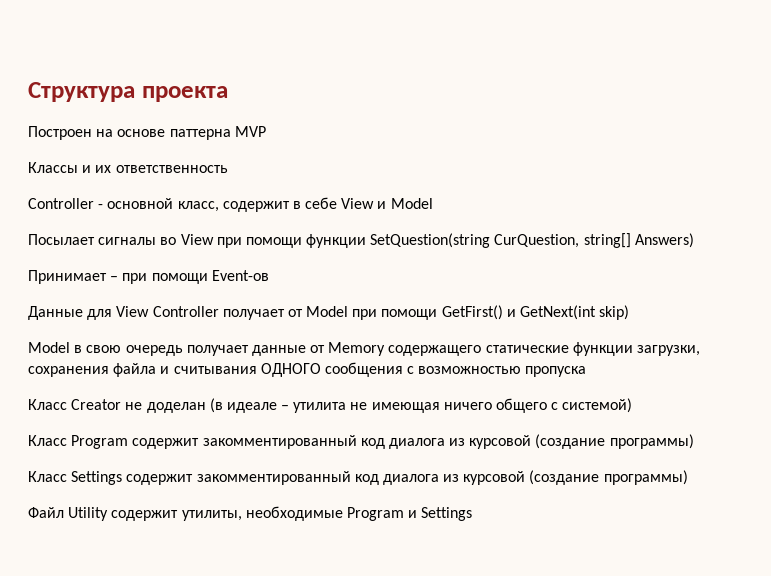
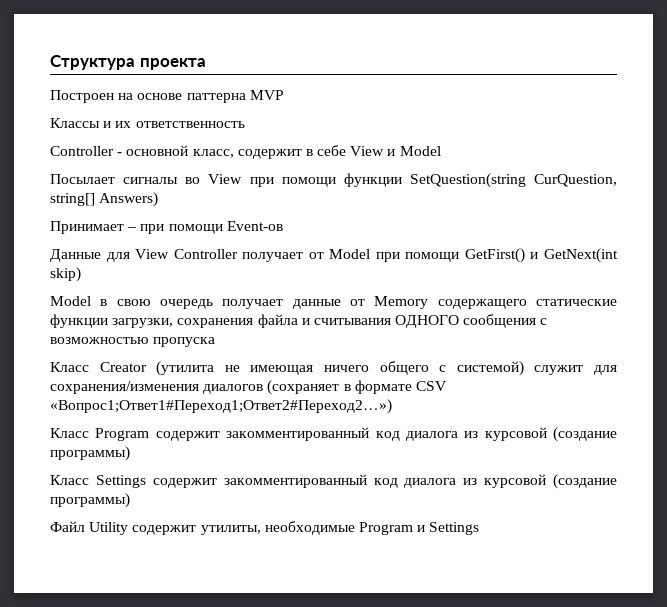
[125,398,347,413] не доделан (в идеале – утилита -> [156,361,215,376] (утилита
(633, 405) none -> [534,365,618,375] [50,380,447,395] [50,399,392,414] служит для сохранения/изменения диалогов (сохраняет в формате CSV «Вопрос1;Ответ1#Переход1;Ответ2#Переход2…»)

